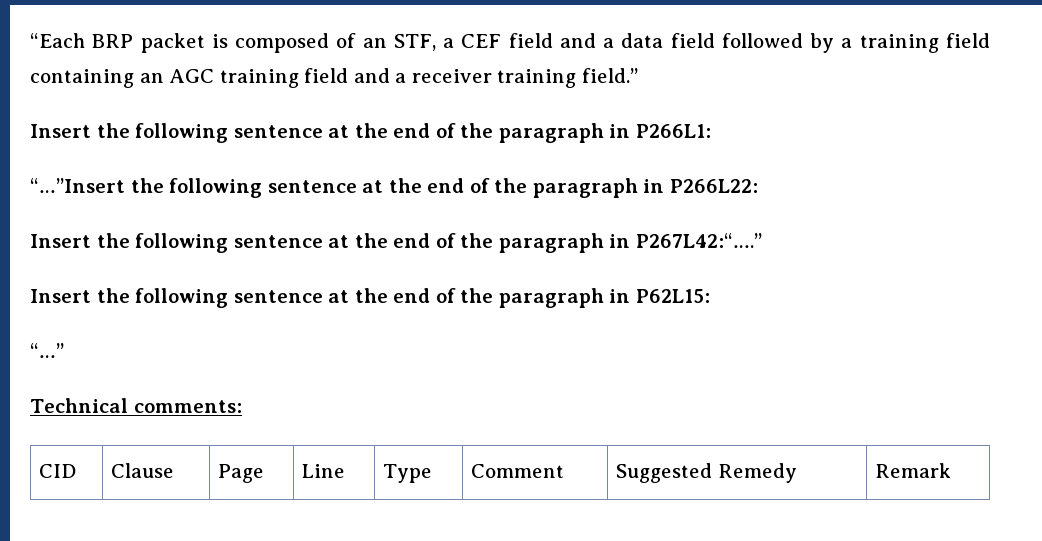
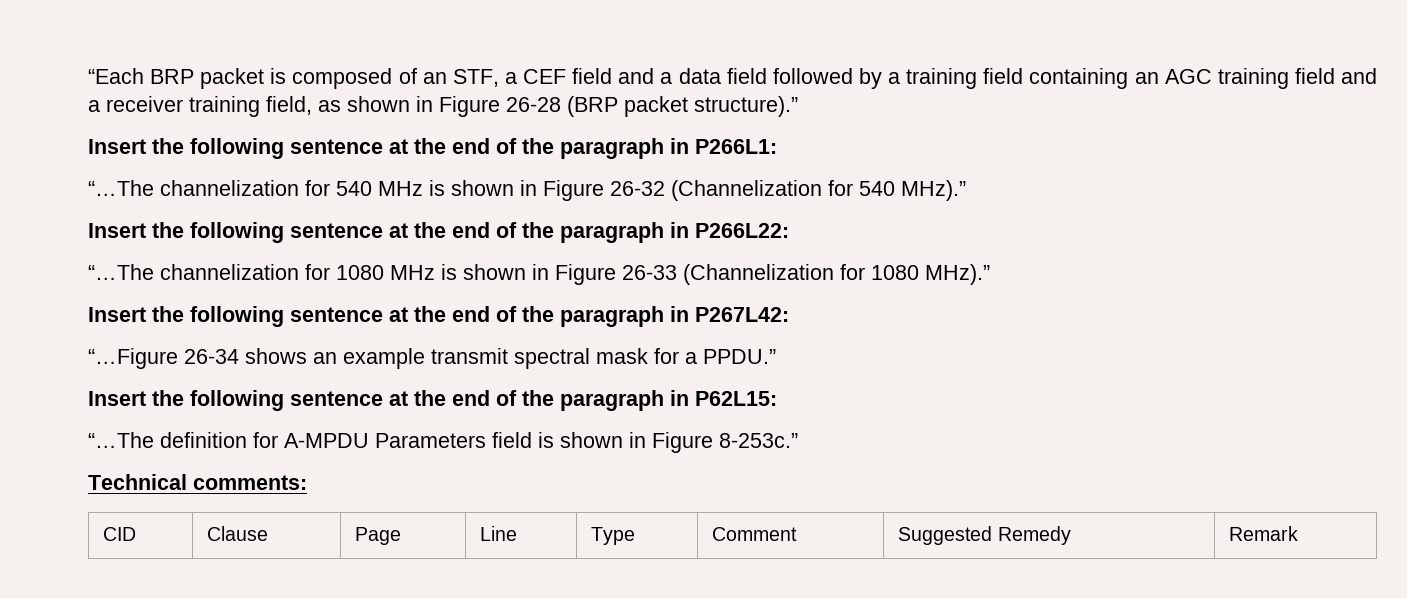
[581,68,638,83] field.” -> [266,96,798,117] field, as shown in Figure 26-28 (BRP packet structure).”
[30,178,125,193] “…”Insert -> [88,180,966,201] [88,223,146,238] “…The channelization for 540 MHz is shown in Figure 26-32 (Channelization for 540 MHz).” // Insert
(758, 186) none -> [88,264,990,285] // “…The channelization for 1080 MHz is shown in Figure 26-33 (Channelization for 1080 MHz).”
[635,233,762,248] P267L42:“….” -> [695,307,789,322] [88,348,776,369] P267L42: // “…Figure 26-34 shows an example transmit spectral mask for a PPDU.”
[30,343,64,358] “…” -> [88,432,798,453] “…The definition for A-MPDU Parameters field is shown in Figure 8-253c.”

